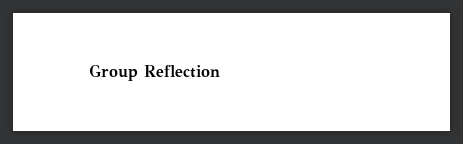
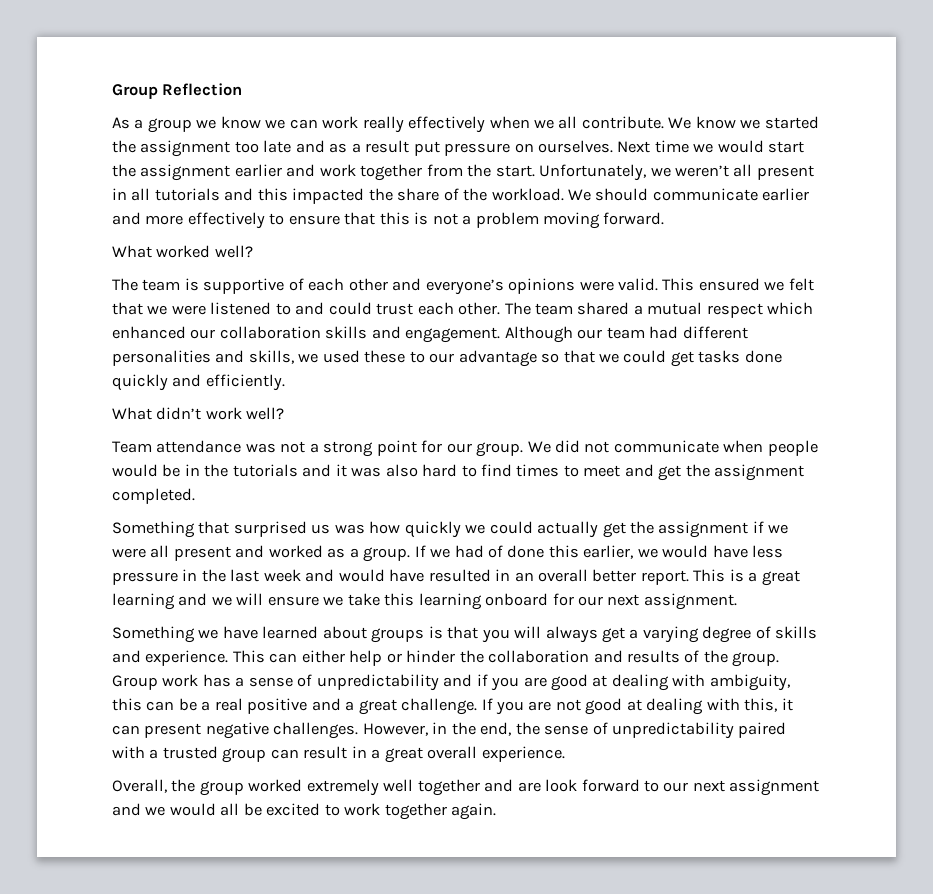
(220, 71) none -> [112,116,819,133] [112,140,805,157] [112,164,814,181] [112,188,810,204] [112,212,665,229] [112,245,253,258] [112,278,814,295] [112,302,814,318] [112,326,748,343] [112,350,782,367] [112,374,285,391] [112,407,285,420] [112,440,818,457] [112,464,805,481] [112,488,195,504] [112,521,789,538] [112,545,784,562] [112,569,800,586] [112,593,737,610] [112,626,818,643] [112,650,780,667] [112,674,790,691] [112,698,793,715] [112,722,787,739] [112,746,565,763] [112,779,820,796] [112,803,497,820] // As a group we know we can work really effectively when we all contribute. We know we started the assignment too late and as a result put pressure on ourselves. Next time we would start the assignment earlier and work together from the start. Unfortunately, we weren’t all present in all tutorials and this impacted the share of the workload. We should communicate earlier and more effectively to ensure that this is not a problem moving forward. // What worked well? // The team is supportive of each other and everyone’s opinions were valid. This ensured we felt that we were listened to and could trust each other. The team shared a mutual respect which enhanced our collaboration skills and engagement. Although our team had different personalities and skills, we used these to our advantage so that we could get tasks done quickly and efficiently. // What didn’t work well? // Team attendance was not a strong point for our group. We did not communicate when people would be in the tutorials and it was also hard to find times to meet and get the assignment completed. // Something that surprised us was how quickly we could actually get the assignment if we were all present and worked as a group. If we had of done this earlier, we would have less pressure in the last week and would have resulted in an overall better report. This is a great learning and we will ensure we take this learning onboard for our next assignment. // Something we have learned about groups is that you will always get a varying degree of skills and experience. This can either help or hinder the collaboration and results of the group. Group work has a sense of unpredictability and if you are good at dealing with ambiguity, this can be a real positive and a great challenge. If you are not good at dealing with this, it can present negative challenges. However, in the end, the sense of unpredictability paired with a trusted group can result in a great overall experience. // Overall, the group worked extremely well together and are look forward to our next assignment and we would all be excited to work together again.

